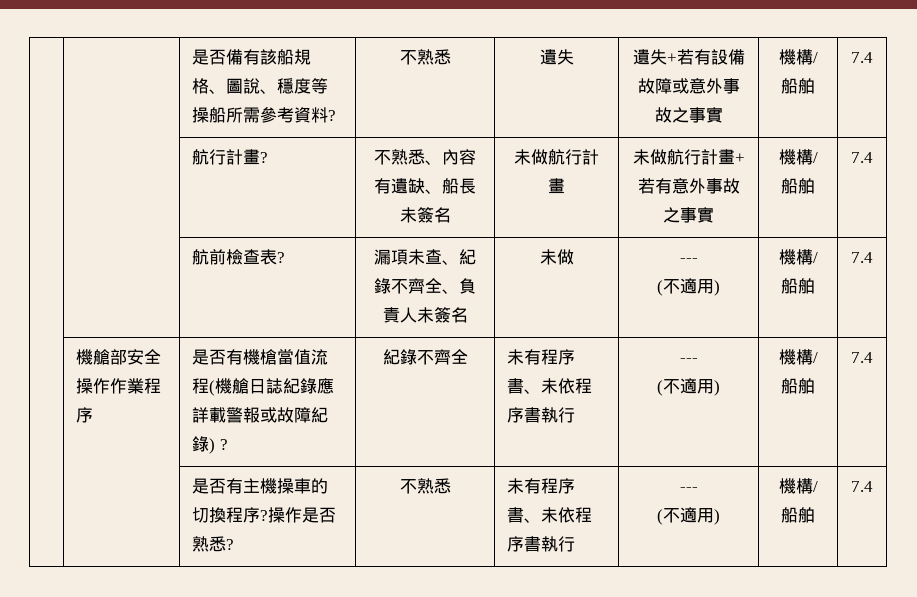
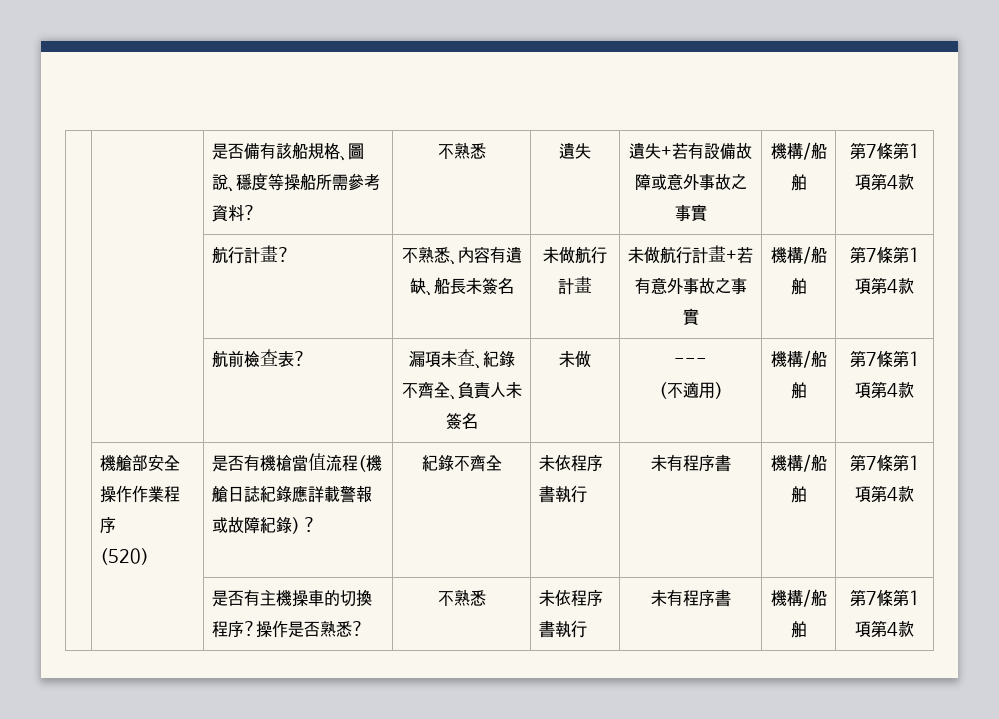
[851,52,873,63] 7.4 -> [849,142,920,160] [855,173,915,191] 第7條第1項第4款
[851,152,873,163] 7.4 -> [849,246,920,264] [855,277,915,295] 第7條第1項第4款
[851,252,873,263] 7.4 -> [849,350,920,368] [855,381,915,399] 第7條第1項第4款
(94, 415) none -> [99,548,149,565] // (520)
[524,349,576,365] [507,378,593,394] [507,407,576,423] [679,358,698,363] [657,378,720,396] [778,349,818,365] [781,378,815,394] [851,352,873,363] 有程序書、未依程序書執行 | --- // (不適用) | 機構/船舶 | 7.4 -> [554,454,603,472] [538,485,587,503] [650,454,731,472] [770,454,827,472] [790,486,807,503] [849,454,920,472] [855,485,915,503] 依程序書執行 | 未有程序書 | 機構/船舶 | 第7條第1項第4款
[524,478,576,494] [507,507,593,523] [507,536,576,552] [679,487,698,492] [657,507,720,525] [778,478,818,494] [781,507,815,523] [851,481,873,492] 有程序書、未依程序書執行 | --- // (不適用) | 機構/船舶 | 7.4 -> [554,589,603,607] [538,620,587,638] [650,589,731,607] [770,589,827,607] [790,621,807,638] [849,589,920,607] [855,620,915,638] 依程序書執行 | 未有程序書 | 機構/船舶 | 第7條第1項第4款

